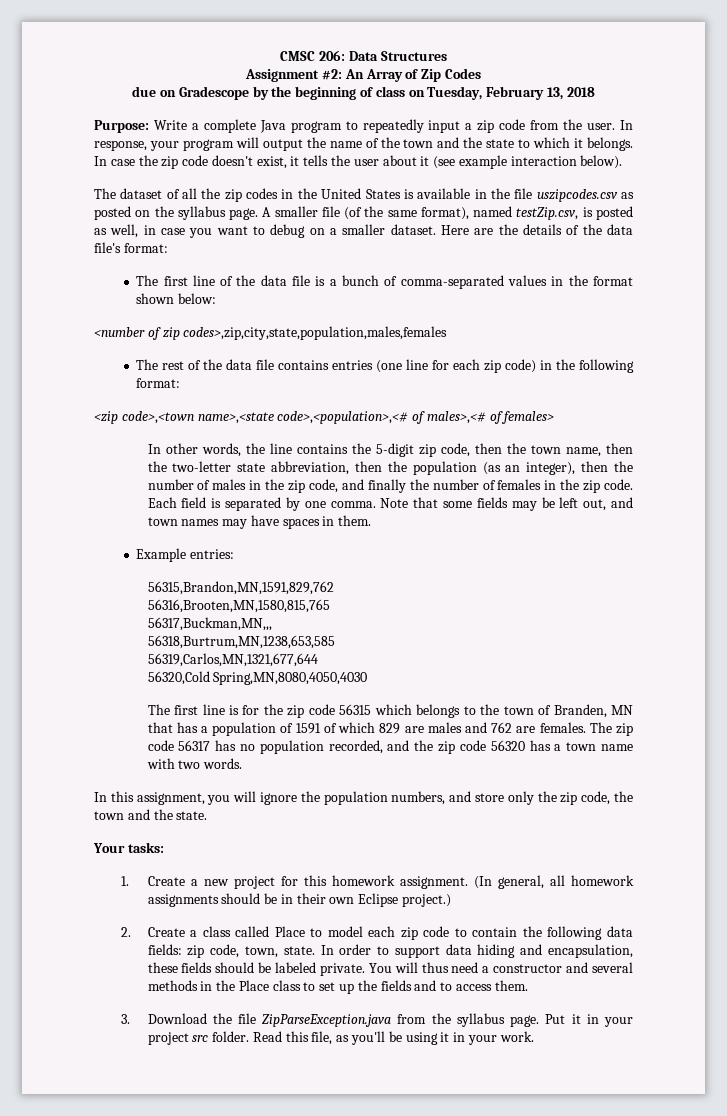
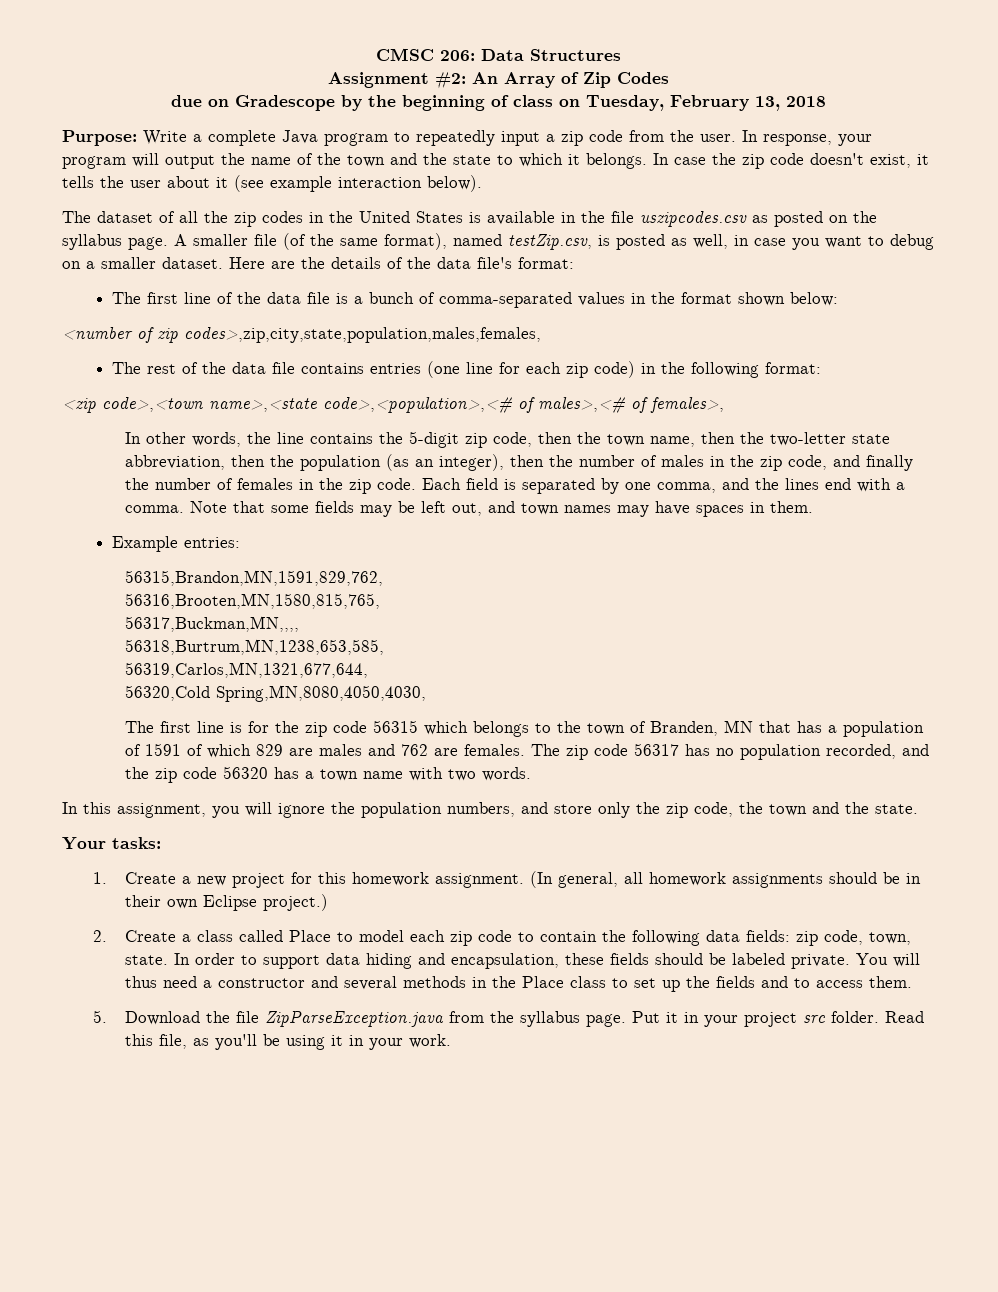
[183,326,448,340] codes>,zip,city,state,population,males,females -> [184,327,541,343] codes>,zip,city,state,population,males,females,
[501,411,555,424] females> -> [650,397,724,413] females>,
(326, 504) none -> [656,478,905,493] comma, and the lines end with a
[147,581,334,595] [147,599,330,613] [147,617,272,631] [147,635,335,649] [147,653,318,667] 56315,Brandon,MN,1591,829,762 // 56316,Brooten,MN,1580,815,765 // 56317,Buckman,MN,,, // 56318,Burtrum,MN,1238,653,585 // 56319,Carlos,MN,1321,677,644 -> [124,570,383,586] [124,593,380,609] [124,616,299,632] [124,639,384,655] [124,662,368,678] 56315,Brandon,MN,1591,829,762, // 56316,Brooten,MN,1580,815,765, // 56317,Buckman,MN,,,, // 56318,Burtrum,MN,1238,653,585, // 56319,Carlos,MN,1321,677,644,
[213,672,368,685] Spring,MN,8080,4050,4030 -> [215,685,426,702] Spring,MN,8080,4050,4030,
[120,1014,130,1024] 3. -> [93,1010,108,1023] 5.

